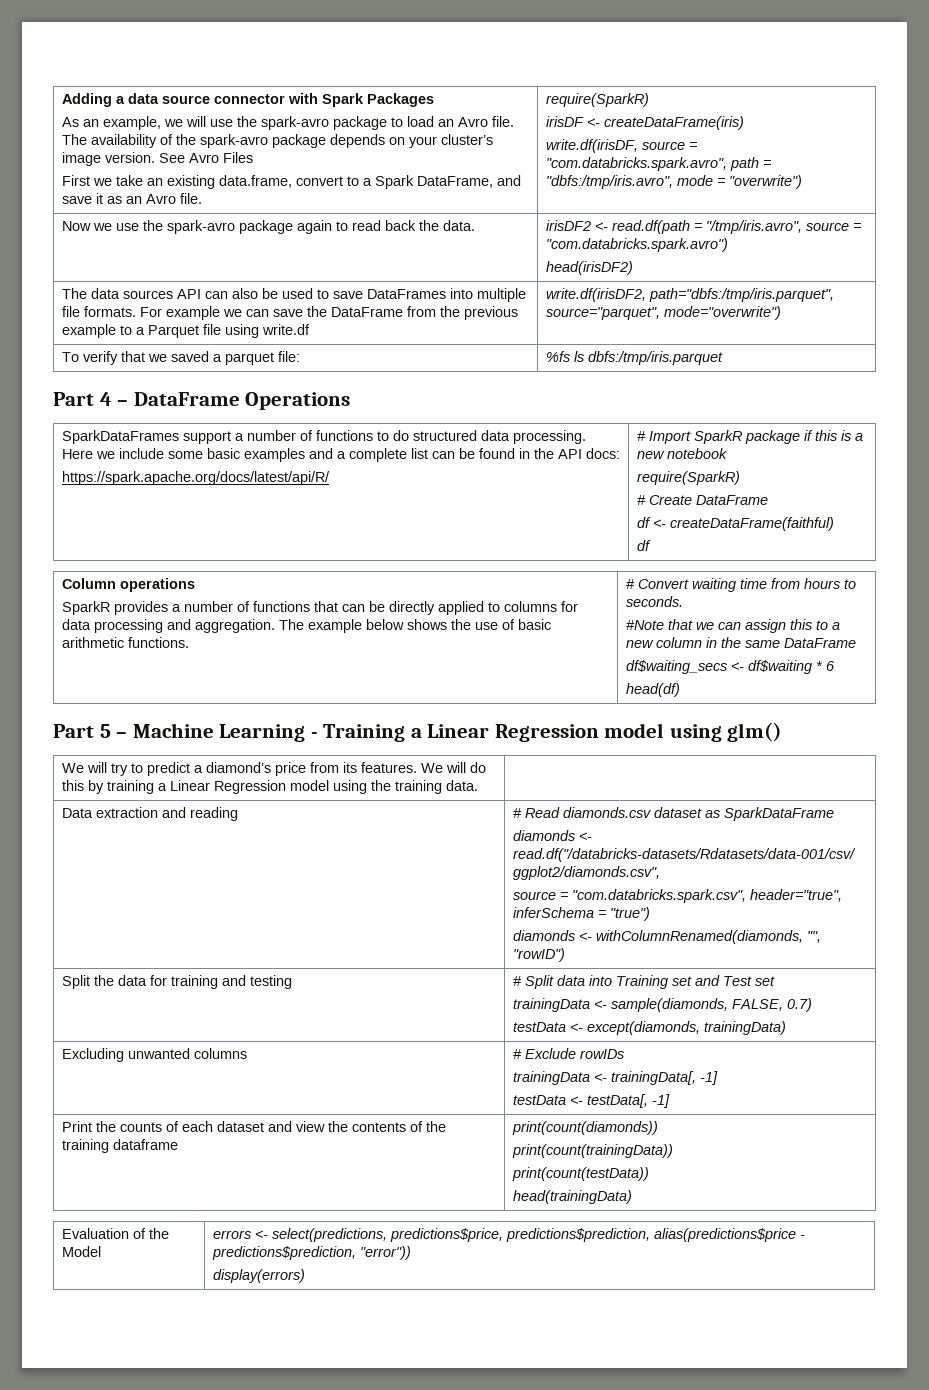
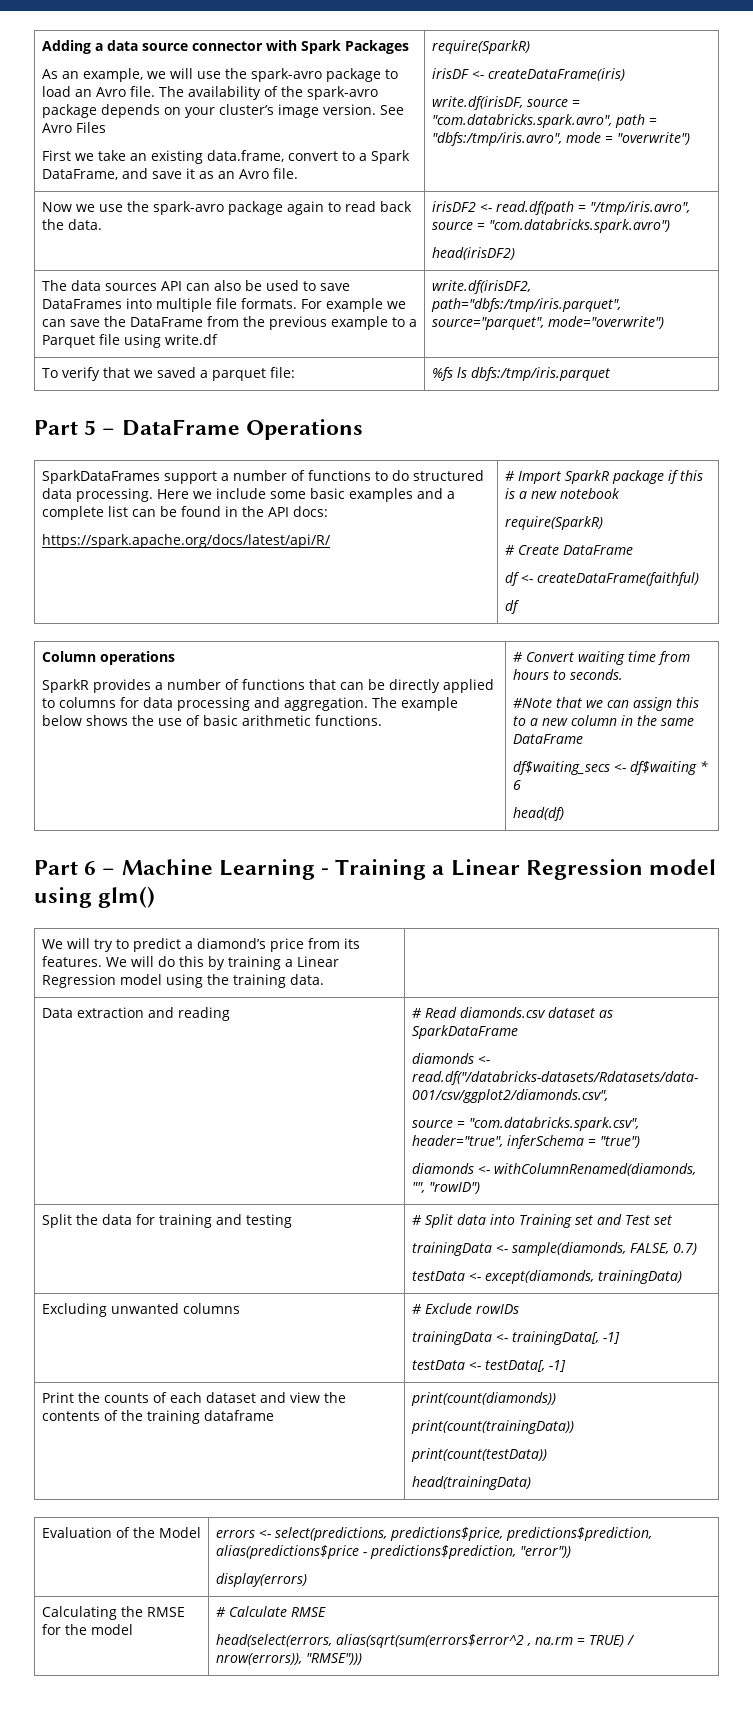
[99,392,112,406] 4 -> [84,420,97,435] 5
[99,724,111,738] 5 -> [84,861,97,875] 6
(305, 1276) none -> [41,1606,185,1620] [41,1624,133,1635] [215,1606,326,1617] [215,1634,635,1648] [215,1653,362,1665] // Calculating the RMSE for the model | # Calculate RMSE // head(select(errors, alias(sqrt(sum(errors$error^2 , na.rm = TRUE) / nrow(errors)), "RMSE")))

